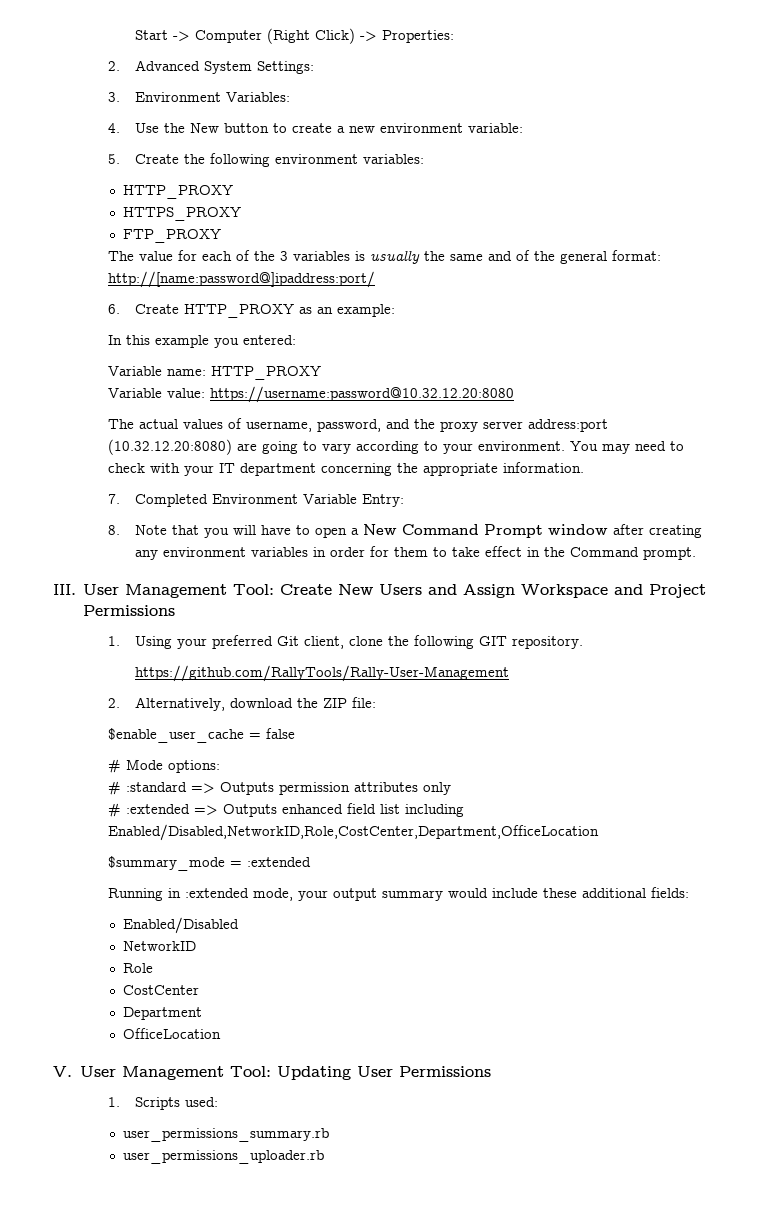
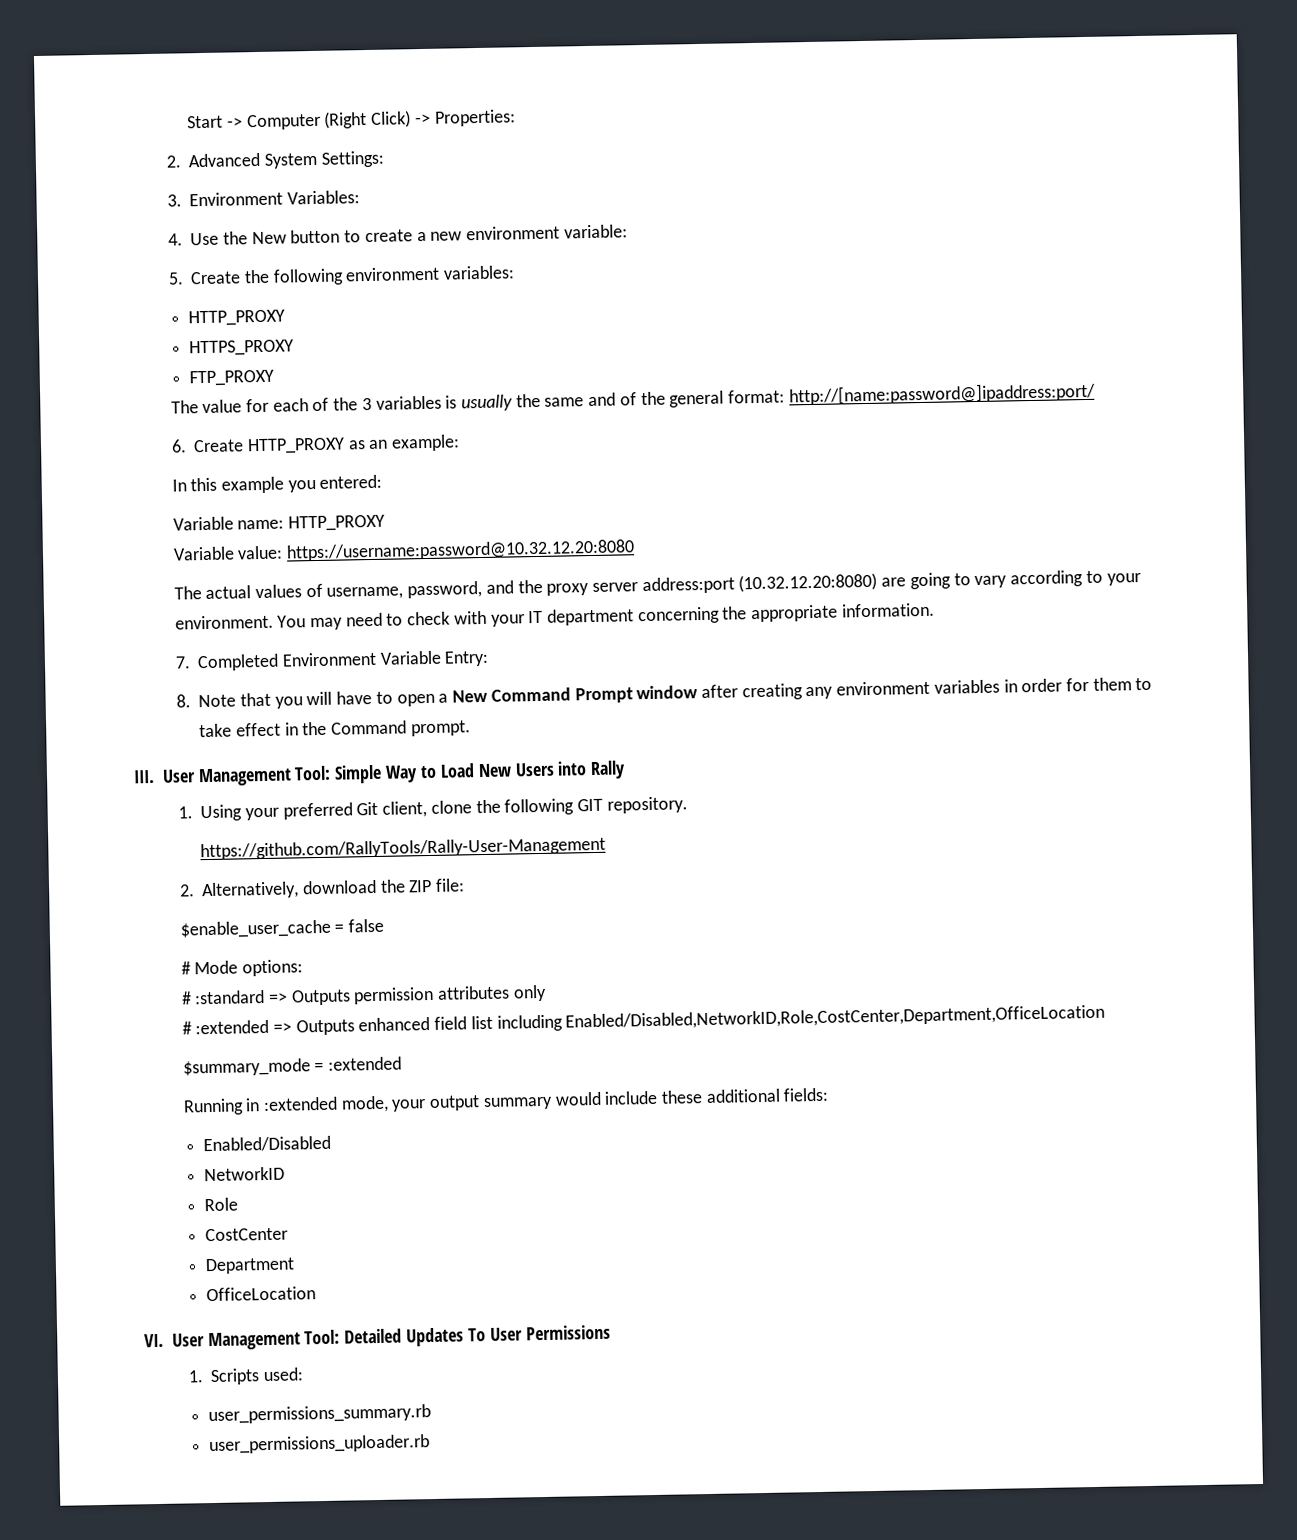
[280,584,707,598] [83,605,176,616] Create New Users and Assign Workspace and Project Permissions -> [334,760,627,784] Simple Way to Load New Users into Rally
[53,1066,352,1080] V. User Management Tool: Updating -> [144,1327,487,1351] VI. User Management Tool: Detailed Updates To

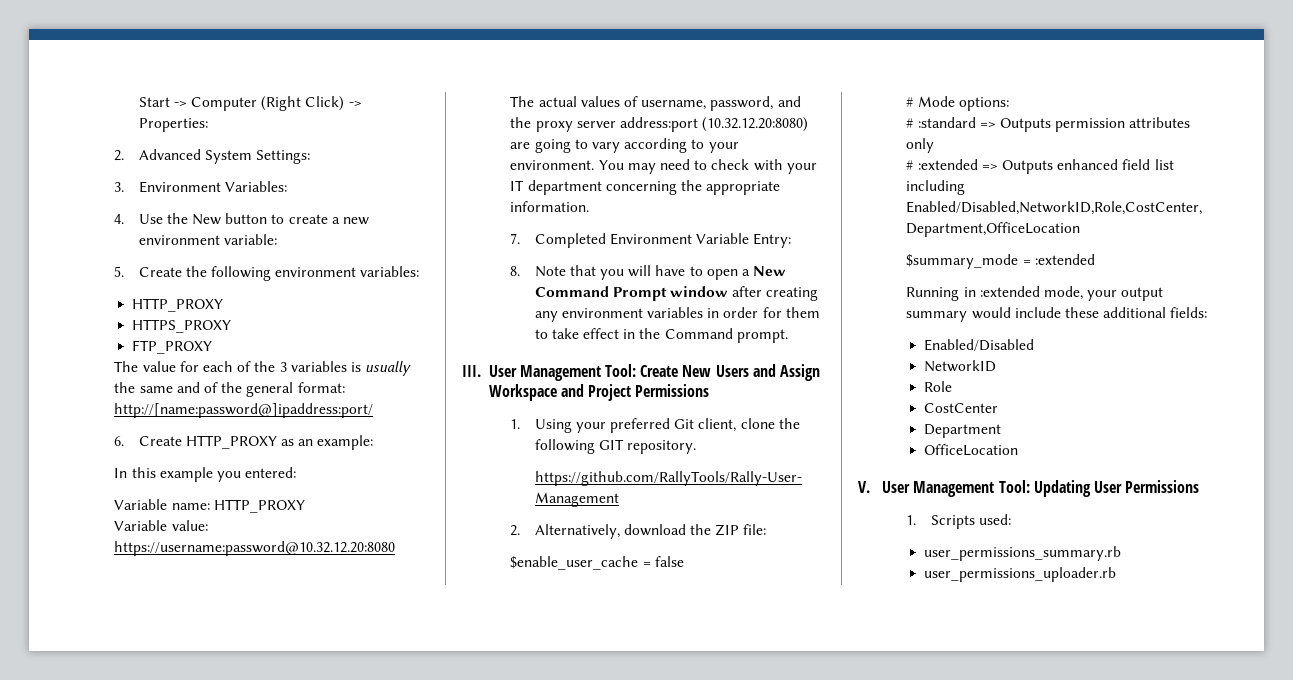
[334,760,627,784] Simple Way to Load New Users into Rally -> [640,364,821,381] [488,384,710,401] Create New Users and Assign Workspace and Project Permissions
[144,1327,487,1351] VI. User Management Tool: Detailed Updates To -> [858,480,1091,497] V. User Management Tool: Updating

